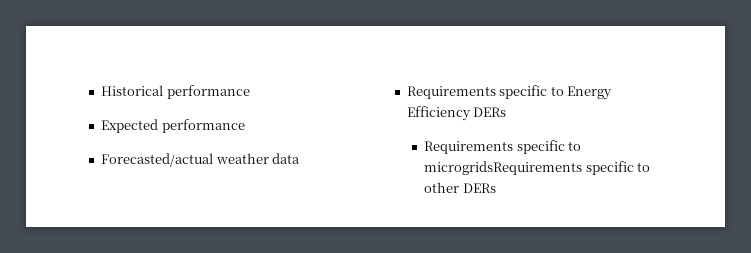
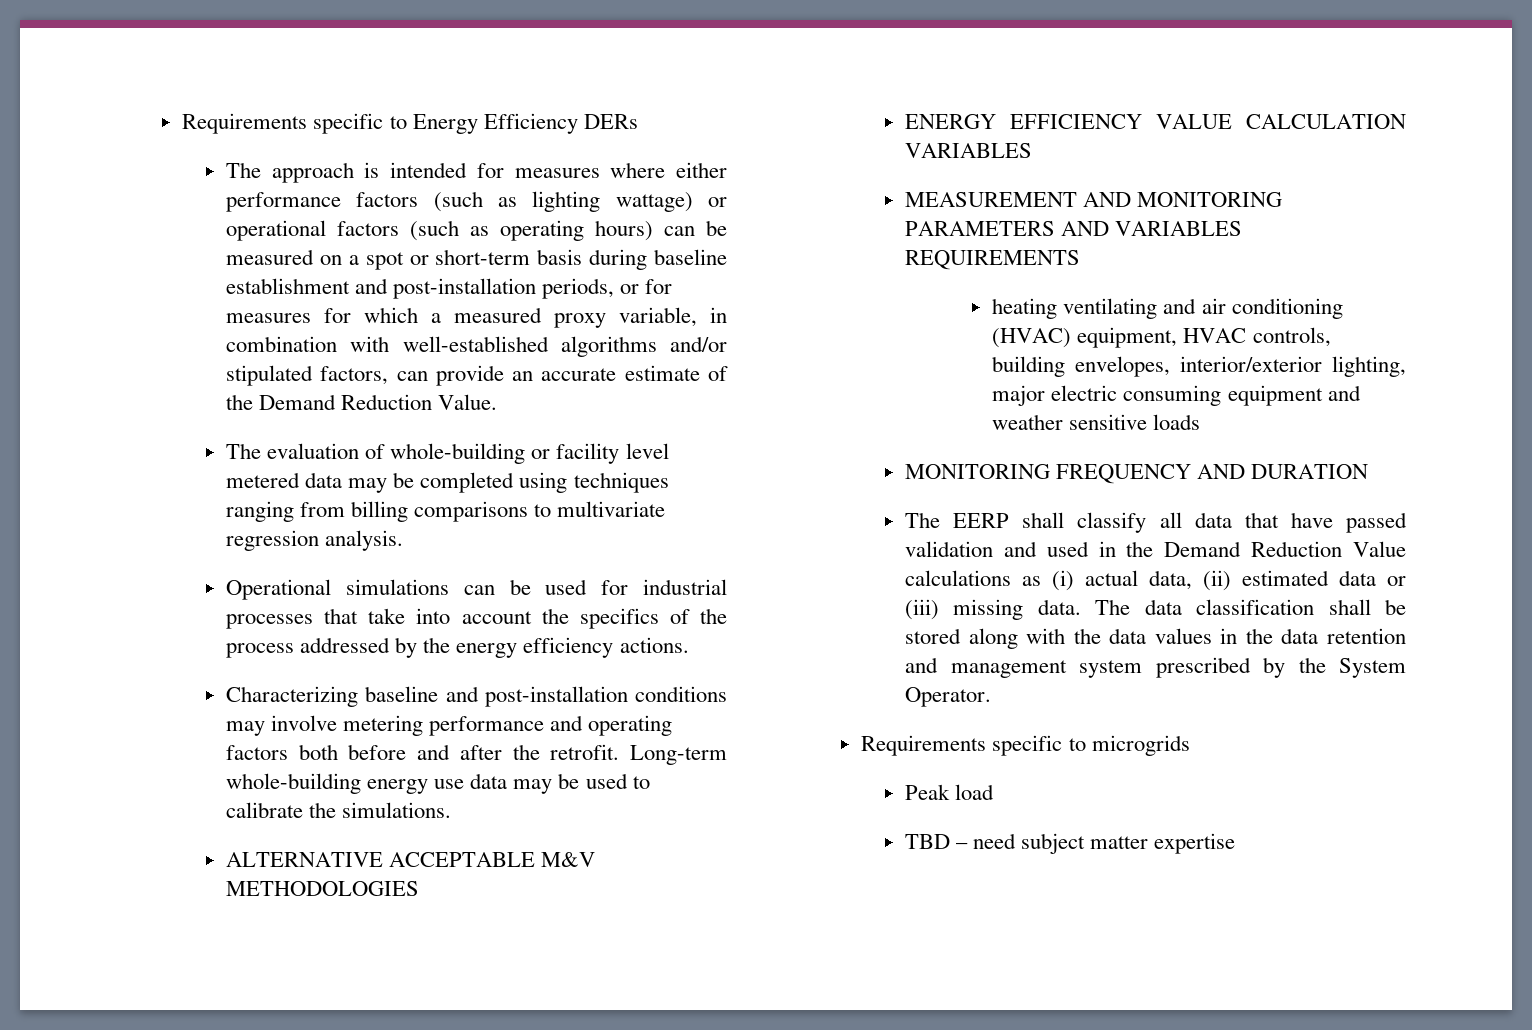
[101,85,250,99] [101,119,245,133] [101,153,301,167] Historical performance // Expected performance // Forecasted/actual weather data // -> (182, 123) none
[424,140,582,154] [424,161,651,175] [424,182,496,193] Requirements specific to microgridsRequirements specific to other DERs -> [226,162,727,183] [226,191,727,212] [226,220,727,241] [226,249,727,270] [226,278,673,299] [226,307,727,328] [226,336,727,357] [226,365,728,386] [226,394,498,410] [226,443,669,464] [226,472,669,493] [226,501,666,522] [226,530,404,551] [226,579,727,600] [226,608,727,629] [226,637,689,658] [226,686,727,707] [226,715,673,736] [226,744,727,765] [226,773,650,794] [226,802,452,818] [226,852,596,867] [226,881,420,896] [905,114,1406,129] [905,143,1033,158] [905,192,1283,207] [905,221,1243,236] [905,250,1081,270] [992,298,1343,319] [992,327,1331,348] [992,356,1406,377] [992,385,1361,406] [992,414,1201,430] [905,464,1369,484] [905,512,1407,533] [905,541,1406,557] [905,570,1406,591] [905,599,1406,620] [905,628,1406,649] [905,657,1406,678] [905,687,992,707] [861,735,1190,756] [905,784,995,800] [905,833,1236,854] The approach is intended for measures where either performance factors (such as lighting wattage) or operational factors (such as operating hours) can be measured on a spot or short-term basis during baseline establishment and post-installation periods, or for measures for which a measured proxy variable, in combination with well-established algorithms and/or stipulated factors, can provide an accurate estimate of the Demand Reduction Value. // The evaluation of whole-building or facility level metered data may be completed using techniques ranging from billing comparisons to multivariate regression analysis. // Operational simulations can be used for industrial processes that take into account the specifics of the process addressed by the energy efficiency actions. // Characterizing baseline and post-installation conditions may involve metering performance and operating factors both before and after the retrofit. Long-term whole-building energy use data may be used to calibrate the simulations. // ALTERNATIVE ACCEPTABLE M&V METHODOLOGIES // ENERGY EFFICIENCY VALUE CALCULATION VARIABLES // MEASUREMENT AND MONITORING PARAMETERS AND VARIABLES REQUIREMENTS // heating ventilating and air conditioning (HVAC) equipment, HVAC controls, building envelopes, interior/exterior lighting, major electric consuming equipment and weather sensitive loads // MONITORING FREQUENCY AND DURATION // The EERP shall classify all data that have passed validation and used in the Demand Reduction Value calculations as (i) actual data, (ii) estimated data or (iii) missing data. The data classification shall be stored along with the data values in the data retention and management system prescribed by the System Operator. // Requirements specific to microgrids // Peak load // TBD – need subject matter expertise

